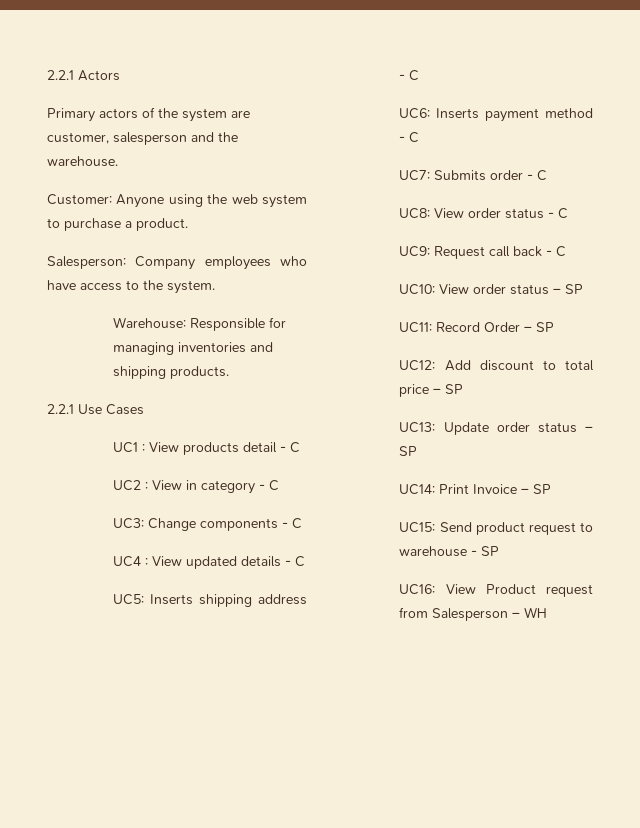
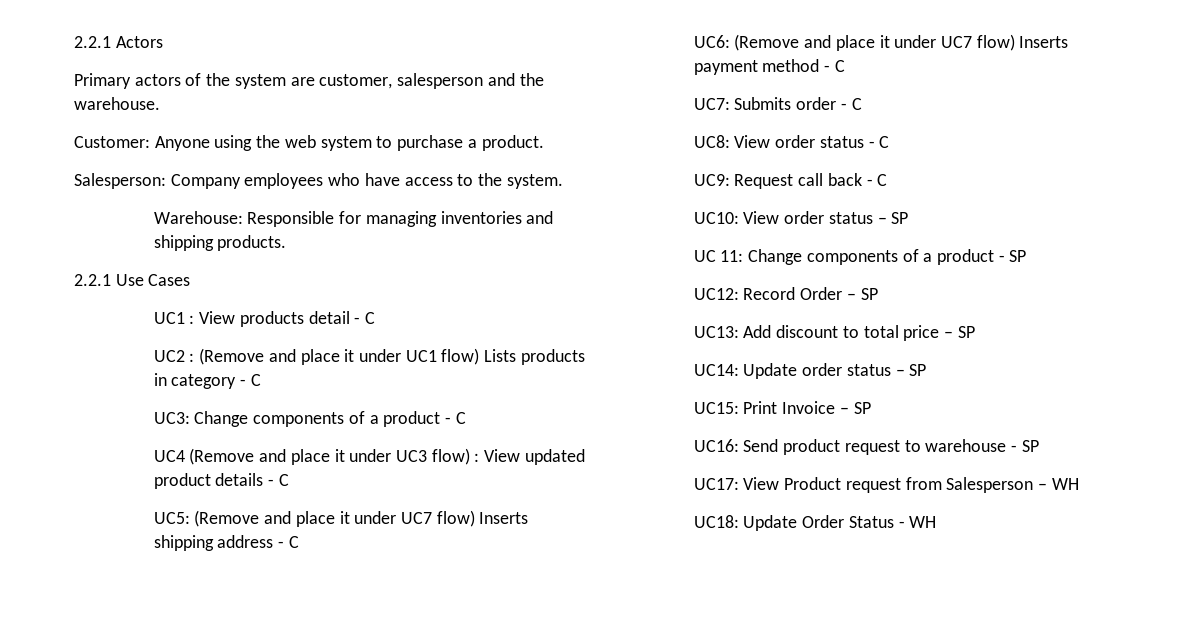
[152,480,183,490] View -> [199,348,585,365] (Remove and place it under UC1 flow) Lists products
(279, 524) none -> [348,411,441,427] of a product
(142, 561) none -> [189,448,470,465] (Remove and place it under UC3 flow)
(238, 562) none -> [153,473,211,489] product
(145, 599) none -> [194,510,475,527] (Remove and place it under UC7 flow)
(431, 113) none -> [734,34,1015,51] (Remove and place it under UC7 flow)
[399,322,433,333] UC11: -> [693,249,1027,265] [693,288,739,300] UC 11: Change components of a product - SP // UC12:
[399,360,436,371] UC12: -> [693,326,739,338] UC13:
[399,422,436,433] UC13: -> [693,364,739,376] UC14:
[399,484,436,495] UC14: -> [693,402,739,414] UC15:
[399,522,436,533] UC15: -> [693,439,739,452] UC16:
[399,584,436,595] UC16: -> [693,478,739,490] UC17:
(548, 612) none -> [693,515,937,531] // UC18: Update Order Status - WH

